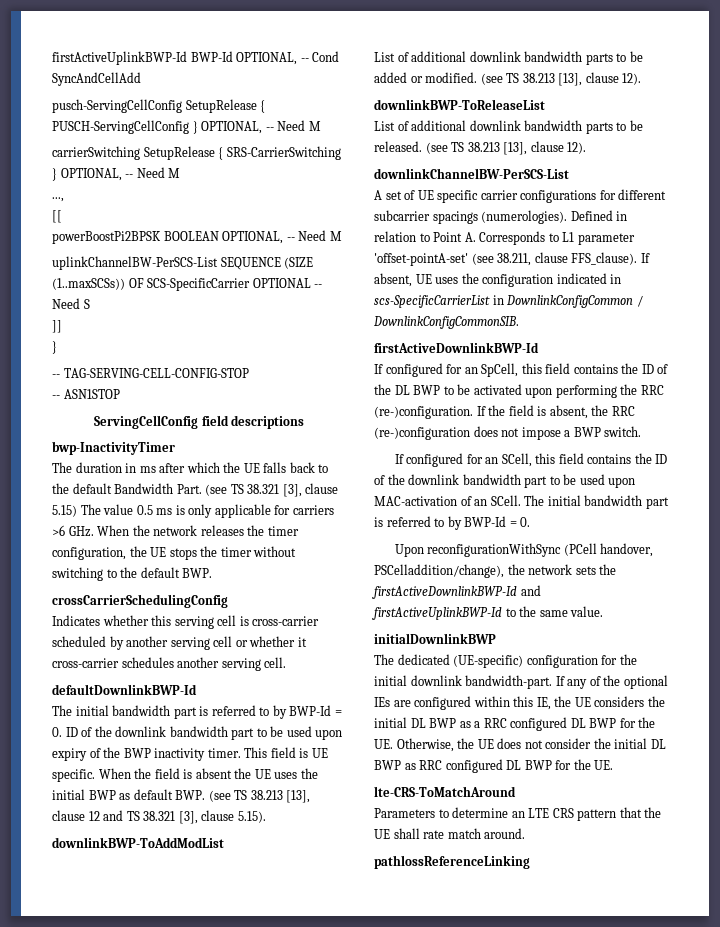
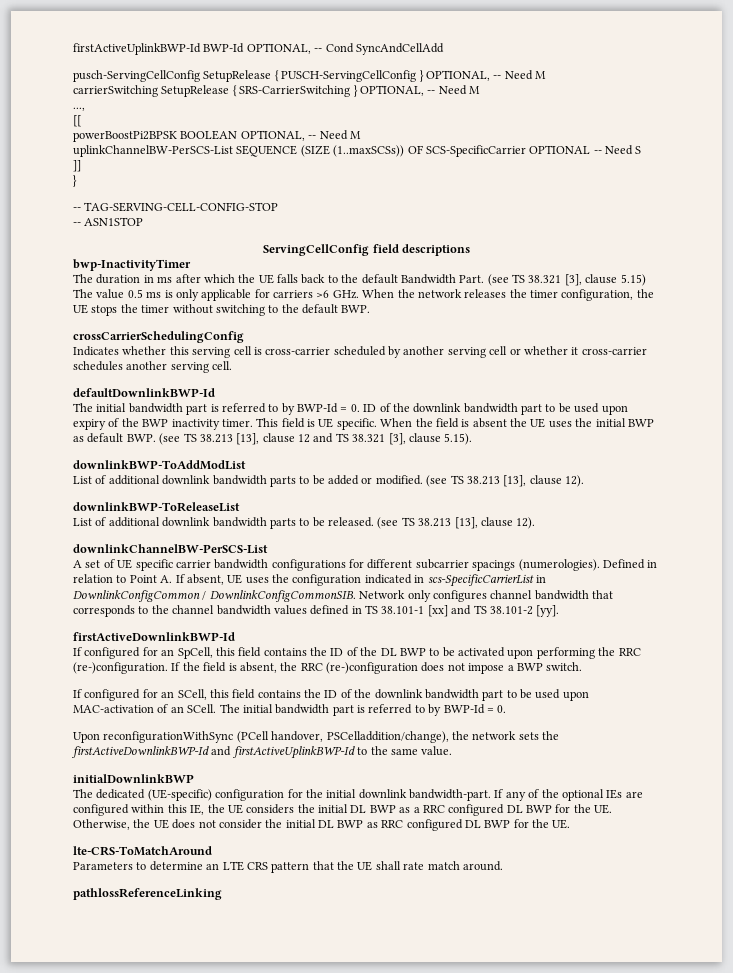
(518, 195) none -> [214,559,269,569] bandwidth
[479,231,635,245] [374,252,638,266] Corresponds to L1 parameter 'offset-pointA-set' (see 38.211, clause FFS_clause). -> (173, 579) none
(519, 322) none -> [359,590,613,602] [73,605,560,617] Network only configures channel bandwidth that corresponds to the channel bandwidth values defined in TS 38.101-1 [xx] and TS 38.101-2 [yy].

